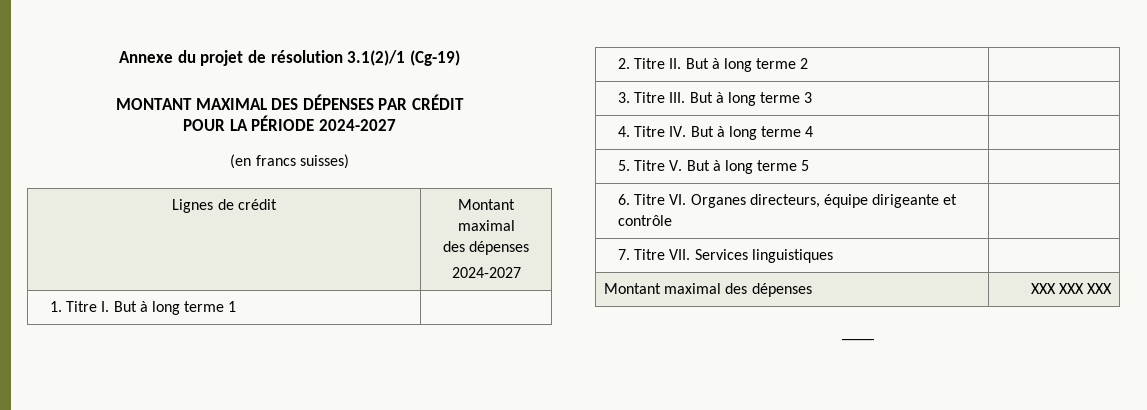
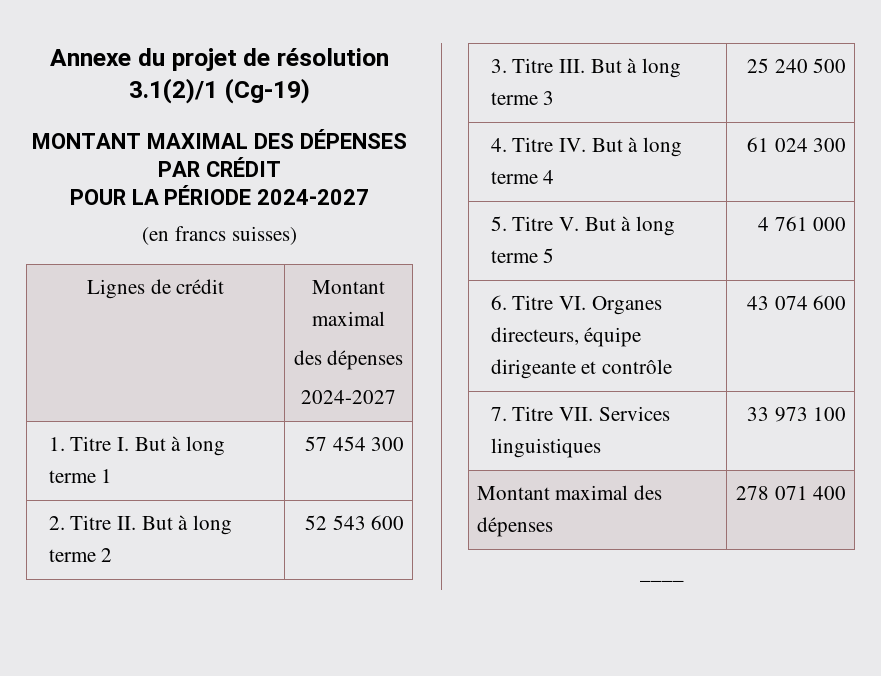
(237, 306) none -> [305,436,405,451] 57 454 300
(809, 63) none -> [305,515,405,530] 52 543 600
(813, 97) none -> [747,58,847,73] 25 240 500
(814, 131) none -> [747,137,847,152] 61 024 300
(810, 165) none -> [758,216,847,231] 4 761 000
(672, 220) none -> [747,295,847,310] 43 074 600
(833, 256) none -> [747,407,847,422] 33 973 100
[1030,283,1112,294] XXX XXX XXX -> [736,486,847,500] 278 071 400

